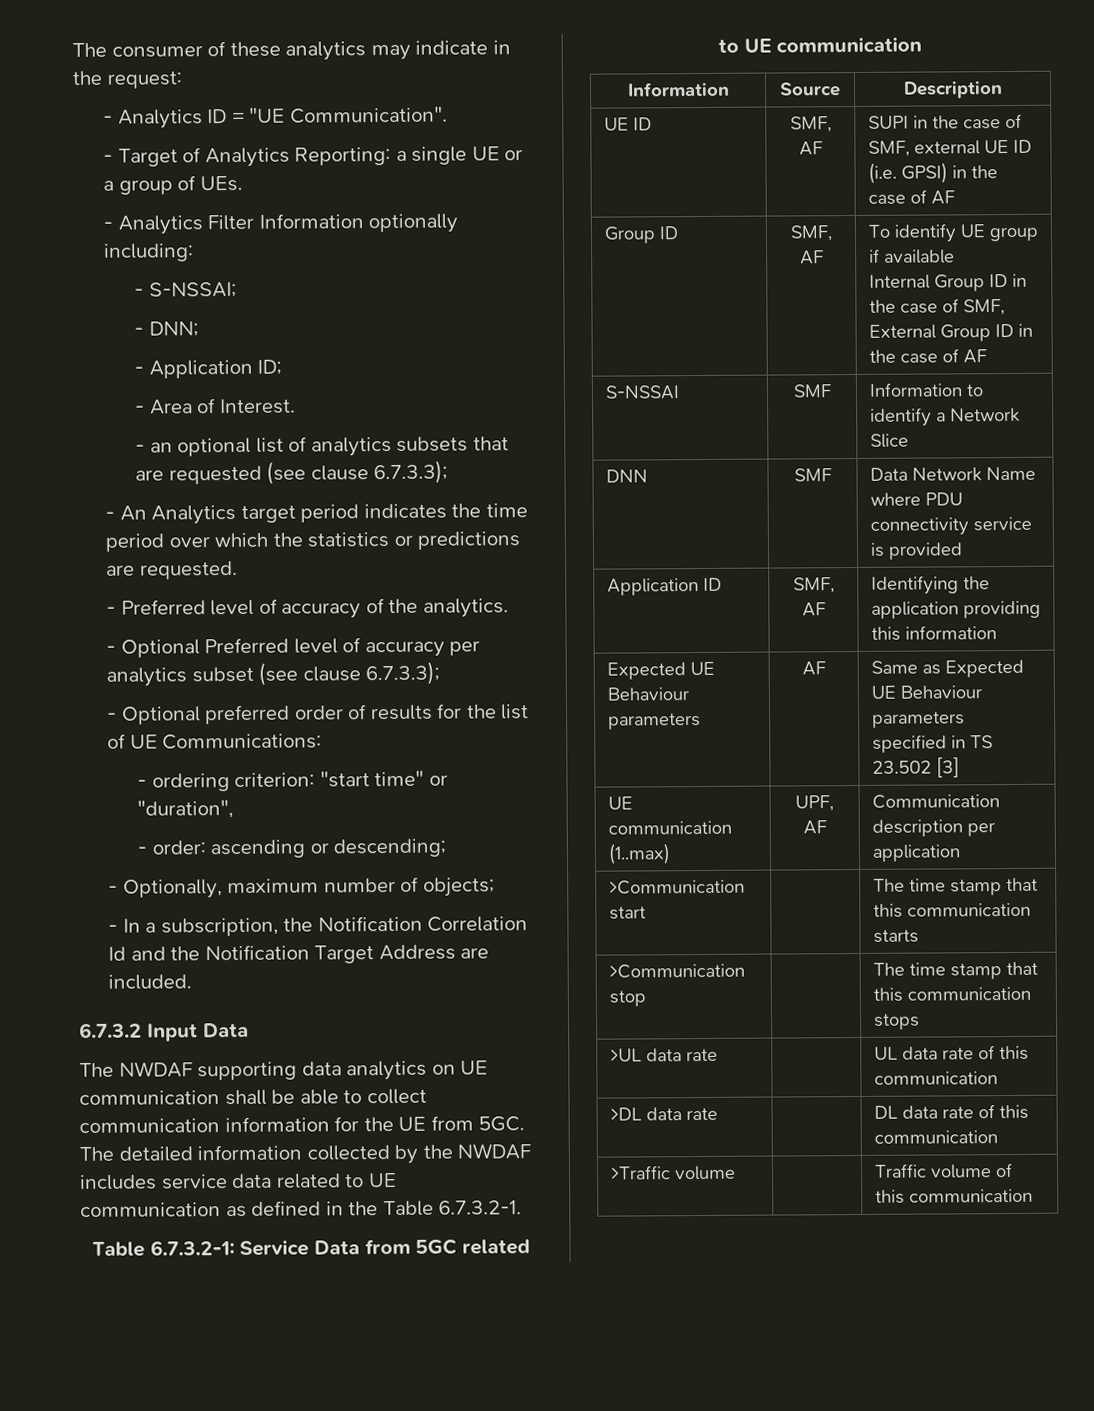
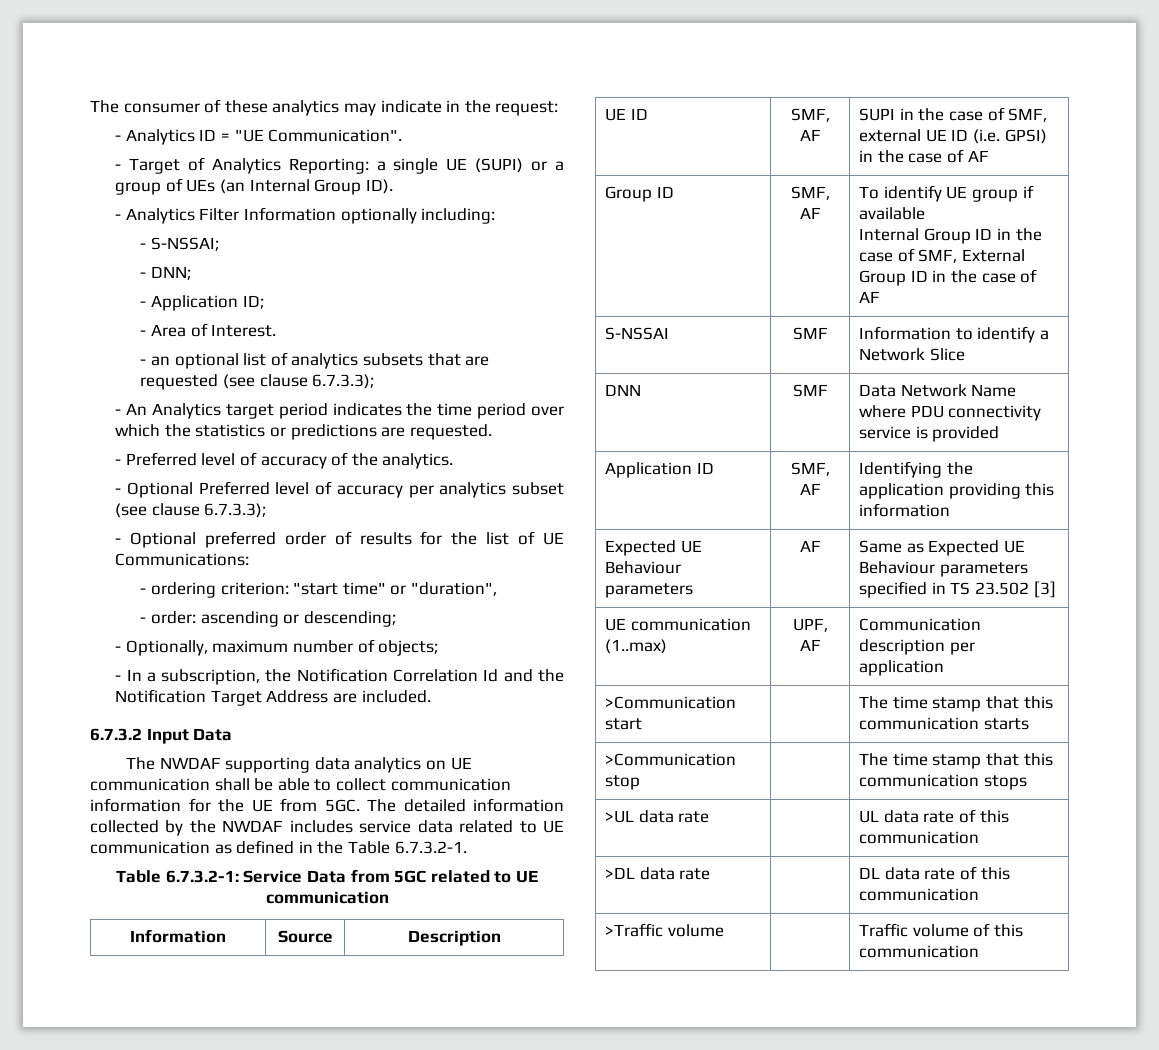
(500, 153) none -> [475,158,524,173] (SUPI)
[199,175,243,192] UEs. -> [186,179,393,195] UEs (an Internal Group ID).

